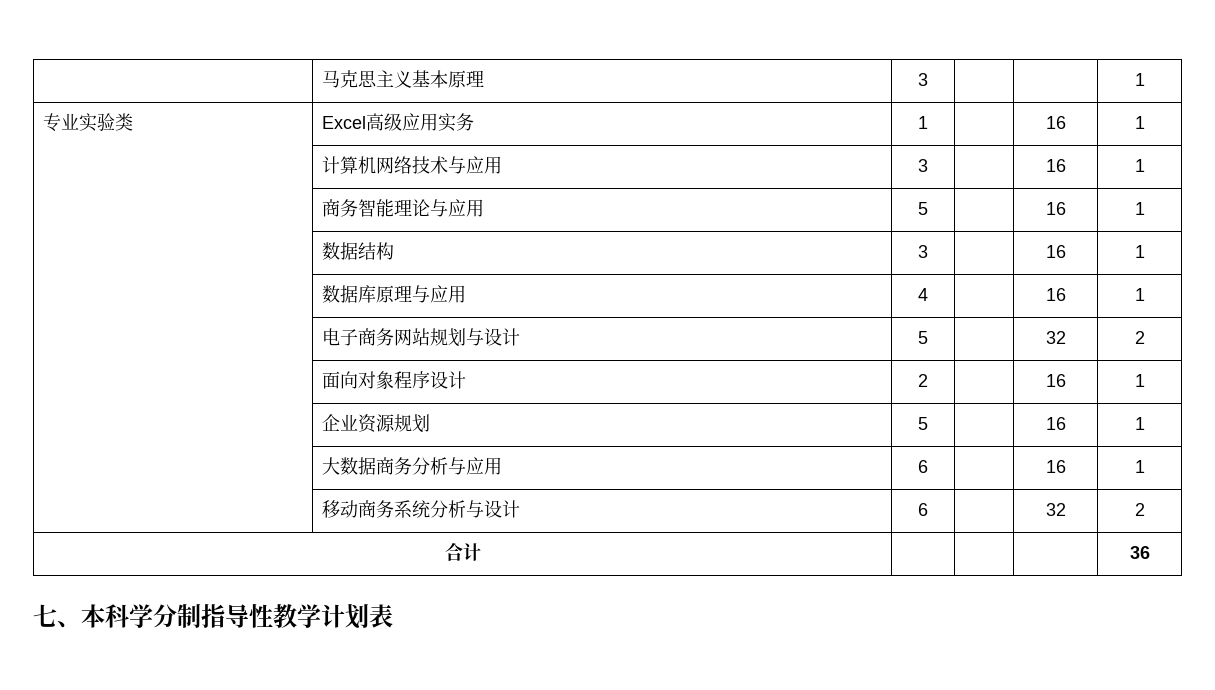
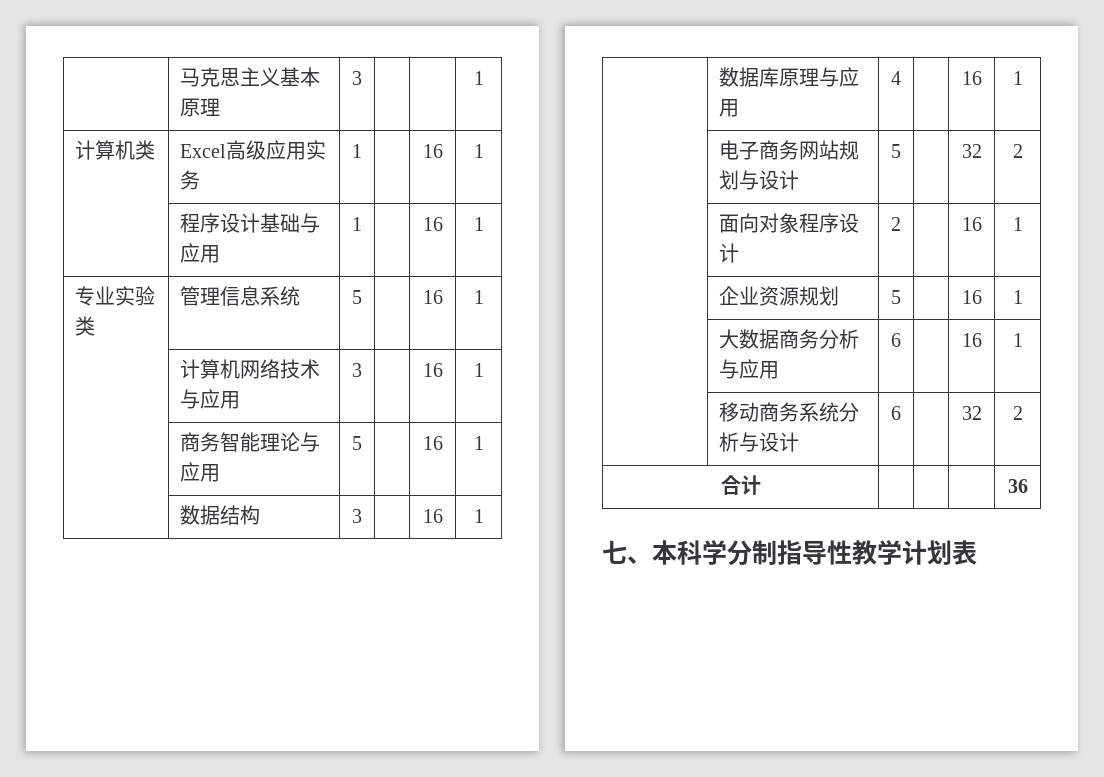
[42,113,115,132] 专业实验 -> [75,140,136,160] 计算机
(1145, 122) none -> [180,213,321,233] [180,243,221,263] [352,217,362,231] [422,217,443,231] [473,217,484,231] [75,286,156,306] [75,316,96,336] [180,286,301,306] [352,290,362,304] [422,290,443,304] [473,290,484,304] // | 程序设计基础与应用 | 1 | | 16 | 1 // 专业实验类 | 管理信息系统 | 5 | | 16 | 1

